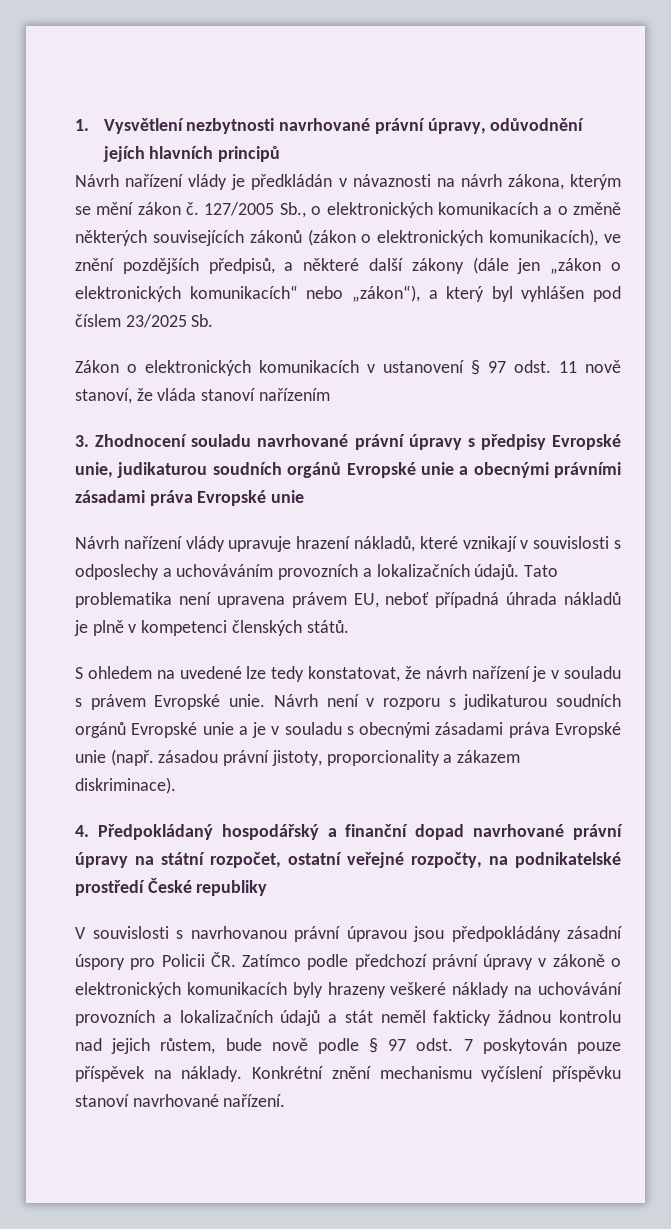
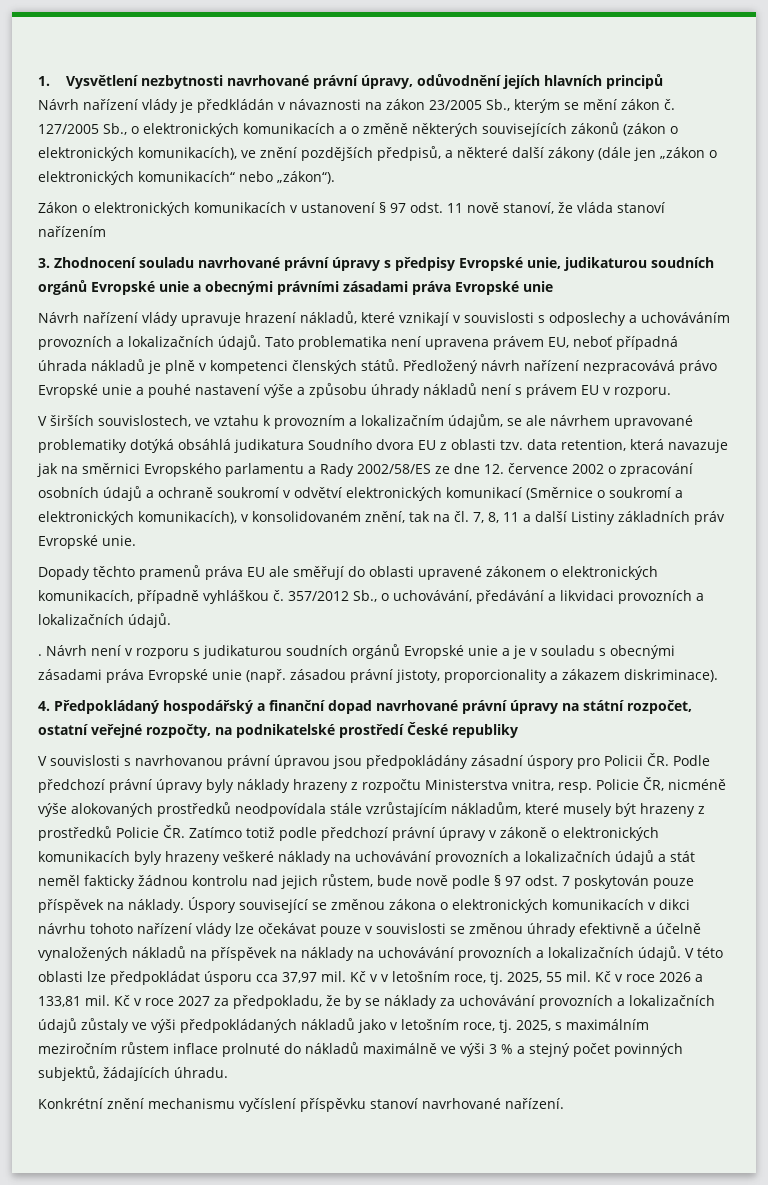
[460,174,564,190] návrh zákona, -> [386,99,510,111] zákon 23/2005 Sb.,
[351,285,621,302] [75,314,214,328] „zákon“), a který byl vyhlášen pod číslem 23/2025 Sb. -> [277,171,335,184] „zákon“).
[75,666,621,682] [75,694,266,710] // S ohledem na uvedené lze tedy konstatovat, že návrh nařízení je v souladu s právem Evropské unie. -> [403,360,717,374] [38,383,671,398] [38,414,693,429] [38,439,728,453] [37,463,693,477] [38,486,683,501] [38,511,725,525] [38,535,136,549] [38,565,658,580] [38,590,704,604] [38,613,171,628] [38,654,42,656] Předložený návrh nařízení nezpracovává právo Evropské unie a pouhé nastavení výše a způsobu úhrady nákladů není s právem EU v rozporu. // V širších souvislostech, ve vztahu k provozním a lokalizačním údajům, se ale návrhem upravované problematiky dotýká obsáhlá judikatura Soudního dvora EU z oblasti tzv. data retention, která navazuje jak na směrnici Evropského parlamentu a Rady 2002/58/ES ze dne 12. července 2002 o zpracování osobních údajů a ochraně soukromí v odvětví elektronických komunikací (Směrnice o soukromí a elektronických komunikacích), v konsolidovaném znění, tak na čl. 7, 8, 11 a další Listiny základních práv Evropské unie. // Dopady těchto pramenů práva EU ale směřují do oblasti upravené zákonem o elektronických komunikacích, případně vyhláškou č. 357/2012 Sb., o uchovávání, předávání a likvidaci provozních a lokalizačních údajů. // .
[242,954,302,967] Zatímco -> [673,755,710,766] [38,777,726,793] [38,802,705,817] [38,825,275,841] Podle předchozí právní úpravy byly náklady hrazeny z rozpočtu Ministerstva vnitra, resp. Policie ČR, nicméně výše alokovaných prostředků neodpovídala stále vzrůstajícím nákladům, které musely být hrazeny z prostředků Policie ČR. Zatímco totiž
(243, 1074) none -> [188,897,690,913] [38,923,701,937] [38,946,723,961] [38,971,703,985] [38,995,715,1009] [38,1018,649,1033] [38,1042,683,1057] [38,1066,228,1081] Úspory související se změnou zákona o elektronických komunikacích v dikci návrhu tohoto nařízení vlády lze očekávat pouze v souvislosti se změnou úhrady efektivně a účelně vynaložených nákladů na příspěvek na náklady na uchovávání provozních a lokalizačních údajů. V této oblasti lze předpokládat úsporu cca 37,97 mil. Kč v v letošním roce, tj. 2025, 55 mil. Kč v roce 2026 a 133,81 mil. Kč v roce 2027 za předpokladu, že by se náklady za uchovávání provozních a lokalizačních údajů zůstaly ve výši předpokládaných nákladů jako v letošním roce, tj. 2025, s maximálním meziročním růstem inflace prolnuté do nákladů maximálně ve výši 3 % a stejný počet povinných subjektů, žádajících úhradu. //

